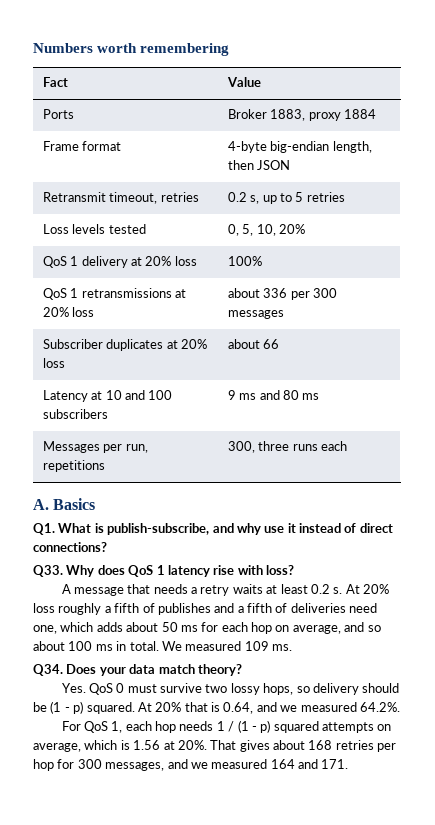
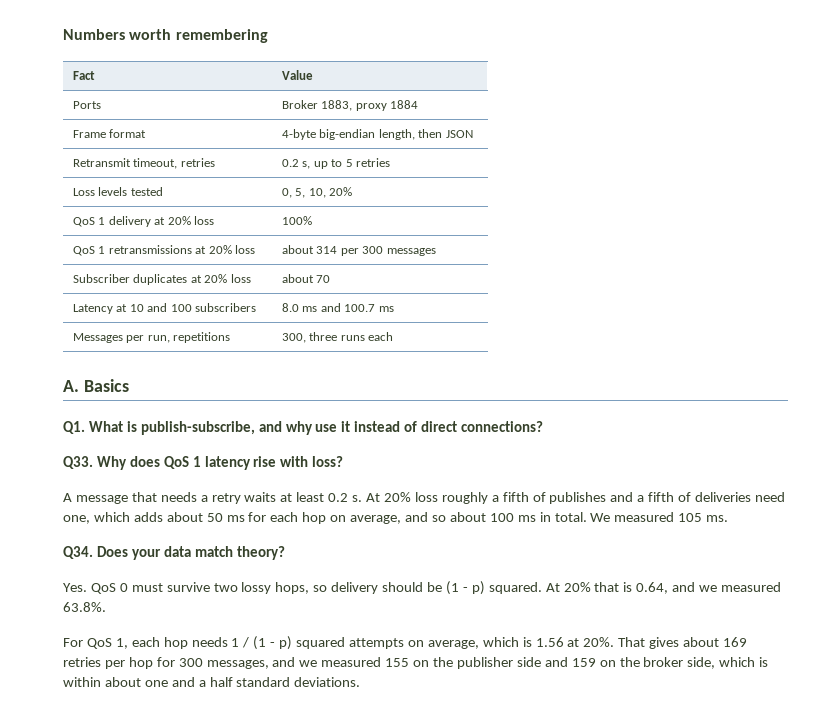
[263,288,288,298] 336 -> [316,246,338,254] 314
[263,339,280,349] 66 -> [316,275,331,283] 70
[227,390,236,400] 9 -> [281,303,299,312] 8.0
[283,390,300,400] 80 -> [344,304,376,312] 100.7
[244,641,269,651] 109 -> [678,513,703,522] 105
[359,702,400,712] 64.2%. -> [63,602,106,612] 63.8%.
[308,740,333,750] 168 -> [723,637,748,647] 169
[270,759,349,769] 164 and 171. -> [385,657,769,669] [63,677,361,687] 155 on the publisher side and 159 on the broker side, which is within about one and a half standard deviations.

